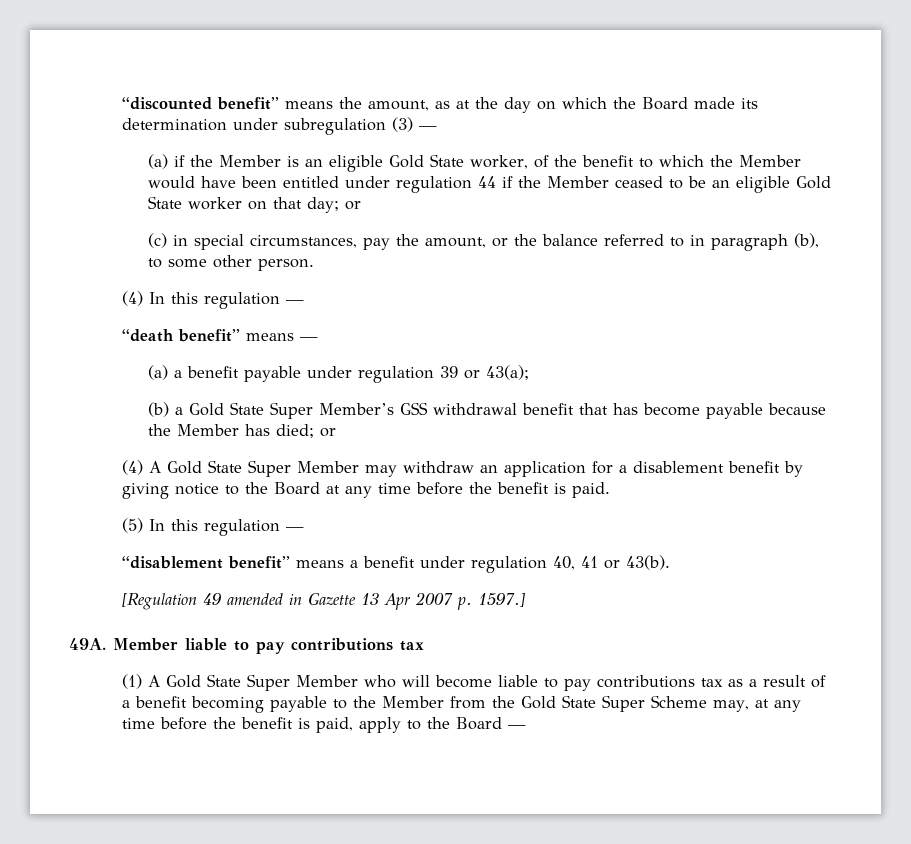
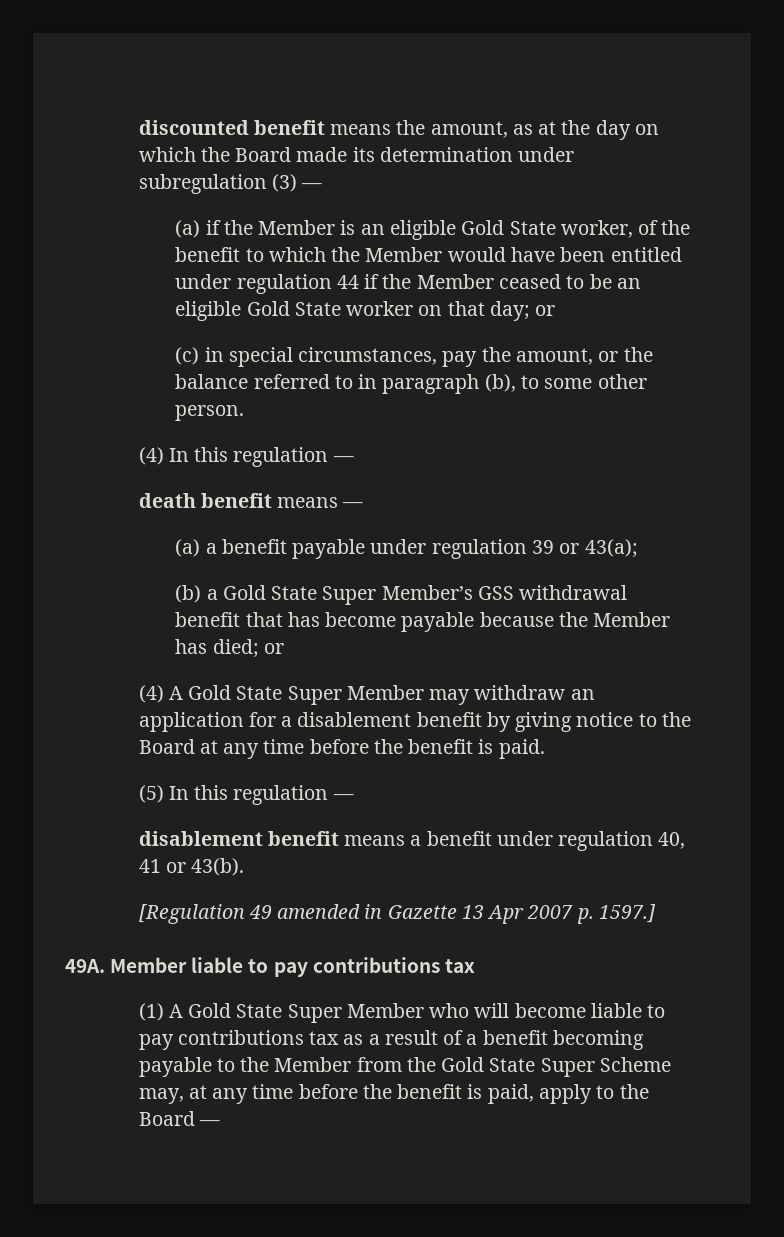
[121,97,279,110] “discounted benefit” -> [138,120,325,135] discounted benefit
[121,329,240,342] “death benefit” -> [138,493,272,508] death benefit
[121,556,290,569] “disablement benefit” -> [138,831,339,846] disablement benefit

